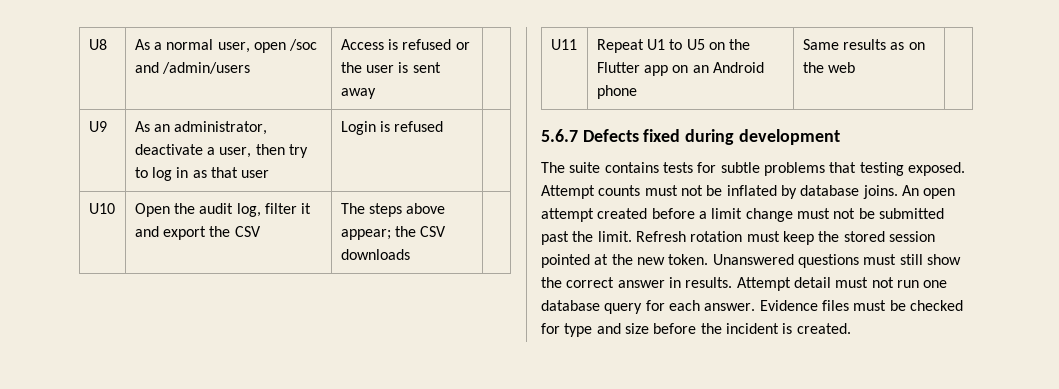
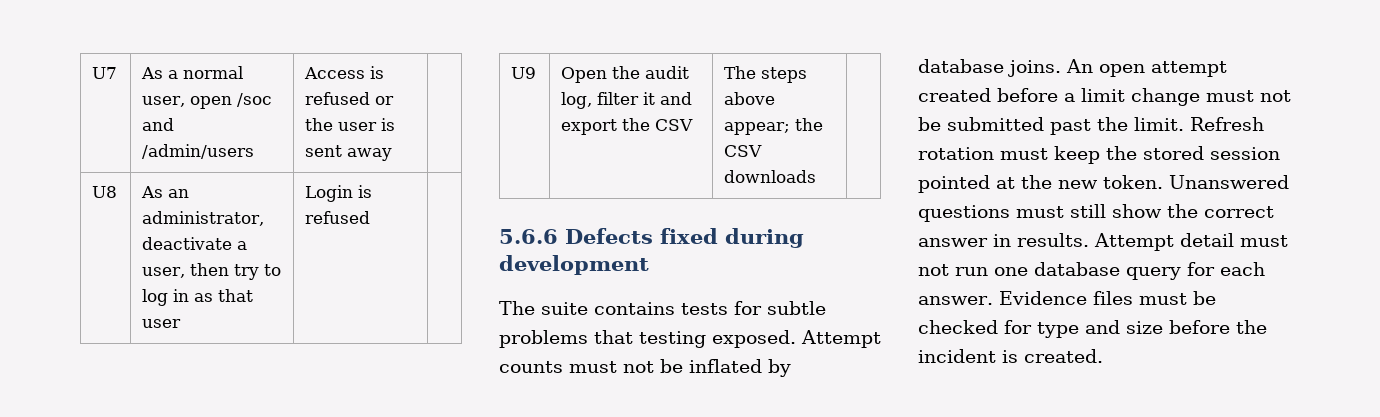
[88,39,107,50] U8 -> [92,67,118,79] U7
[88,121,107,132] U9 -> [92,186,118,198] U8
[88,203,115,214] U10 -> [511,67,537,79] U9
[550,39,577,50] [596,39,751,53] [596,62,765,76] [596,85,637,99] [802,39,925,50] [802,62,856,73] [541,129,578,142] // U11 | Repeat U1 to U5 on the Flutter app on an Android phone | Same results as on the web | // 5.6.7 -> [499,229,558,244] // 5.6.6

